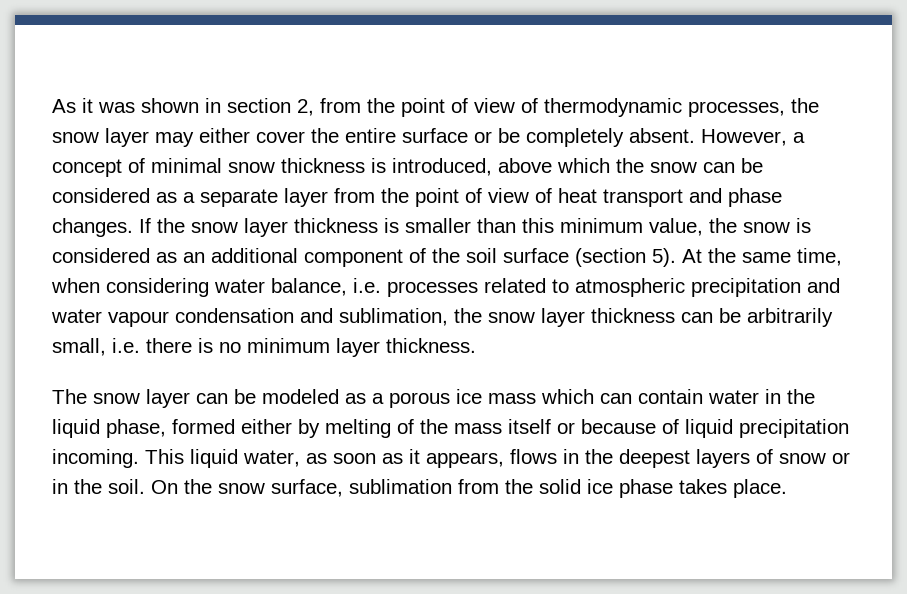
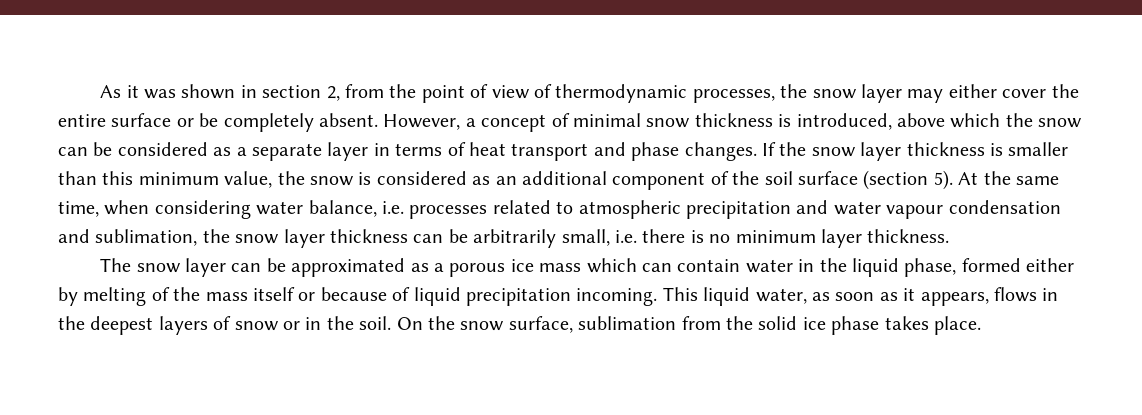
[334,188,529,207] from the point of view -> [373,143,443,156] in terms
[262,389,339,404] modeled -> [291,258,406,277] approximated

